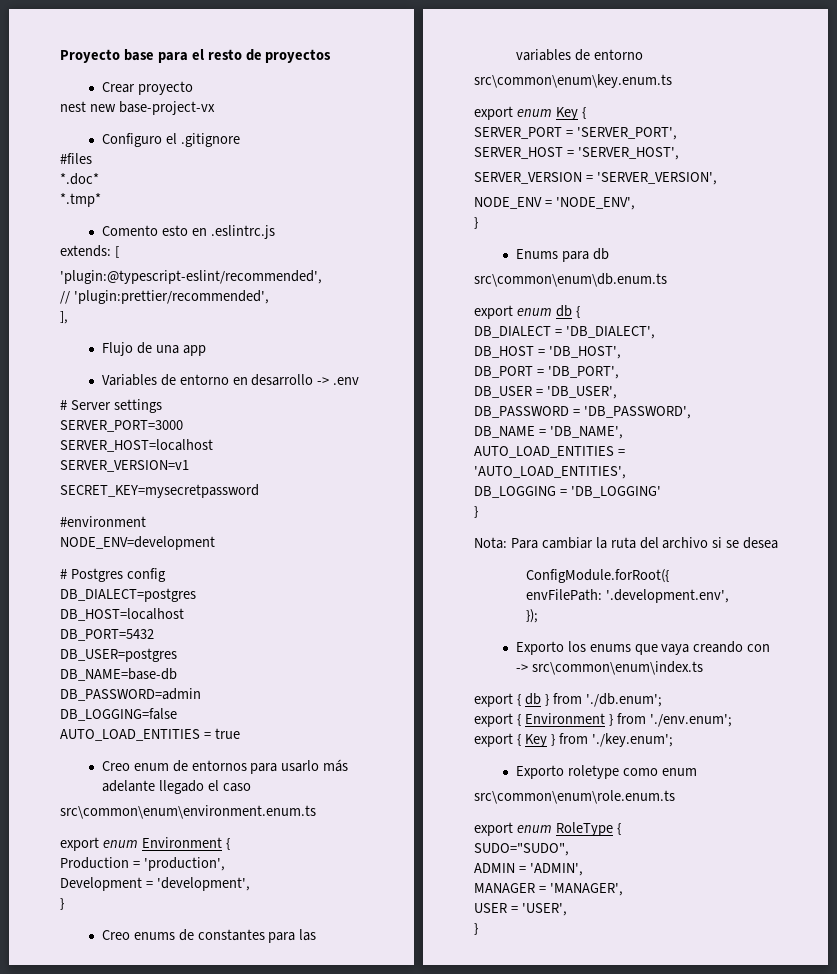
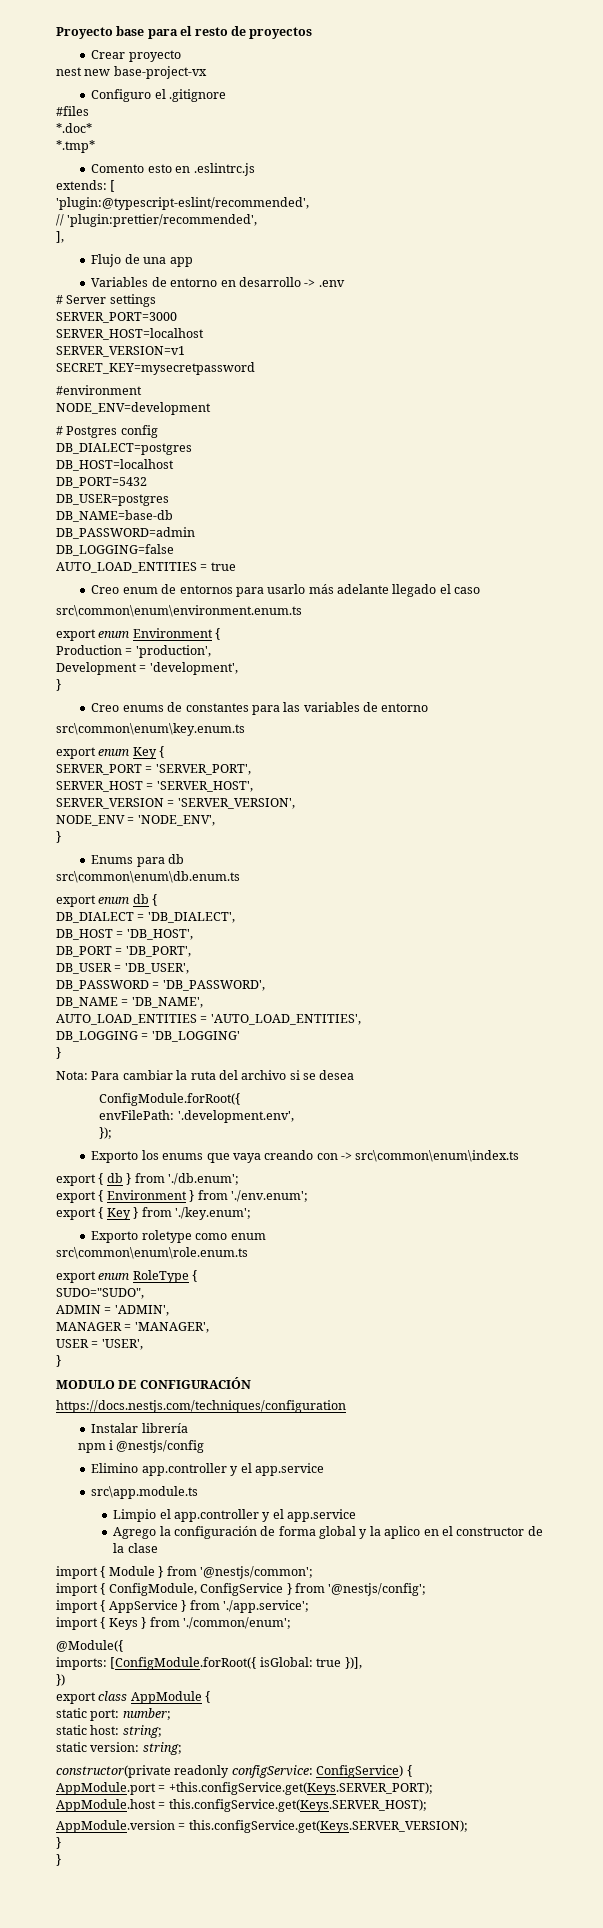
(478, 929) none -> [56,1377,251,1389] [56,1400,346,1413] [91,1423,188,1433] [77,1440,205,1453] [91,1463,324,1476] [91,1486,199,1499] [113,1509,357,1522] [113,1526,543,1539] [113,1543,158,1553] [56,1566,313,1579] [56,1583,427,1596] [56,1600,309,1613] [56,1617,291,1630] [56,1640,123,1652] [56,1657,362,1670] [56,1674,65,1686] [56,1691,211,1704] [56,1708,171,1721] [56,1725,162,1738] [56,1742,182,1755] [56,1765,412,1778] [56,1782,433,1795] [56,1799,427,1812] [56,1820,468,1833] [56,1837,61,1849] [56,1854,61,1866] // MODULO DE CONFIGURACIÓN // https://docs.nestjs.com/techniques/configuration // Instalar librería // npm i @nestjs/config // Elimino app.controller y el app.service // src\app.module.ts // Limpio el app.controller y el app.service // Agrego la configuración de forma global y la aplico en el constructor de la clase // import { Module } from '@nestjs/common'; // import { ConfigModule, ConfigService } from '@nestjs/config'; // import { AppService } from './app.service'; // import { Keys } from './common/enum'; // @Module({ // imports: [ConfigModule.forRoot({ isGlobal: true })], // }) // export class AppModule { // static port: number; // static host: string; // static version: string; // constructor(private readonly configService: ConfigService) { // AppModule.port = +this.configService.get(Keys.SERVER_PORT); // AppModule.host = this.configService.get(Keys.SERVER_HOST); // AppModule.version = this.configService.get(Keys.SERVER_VERSION); // } // }

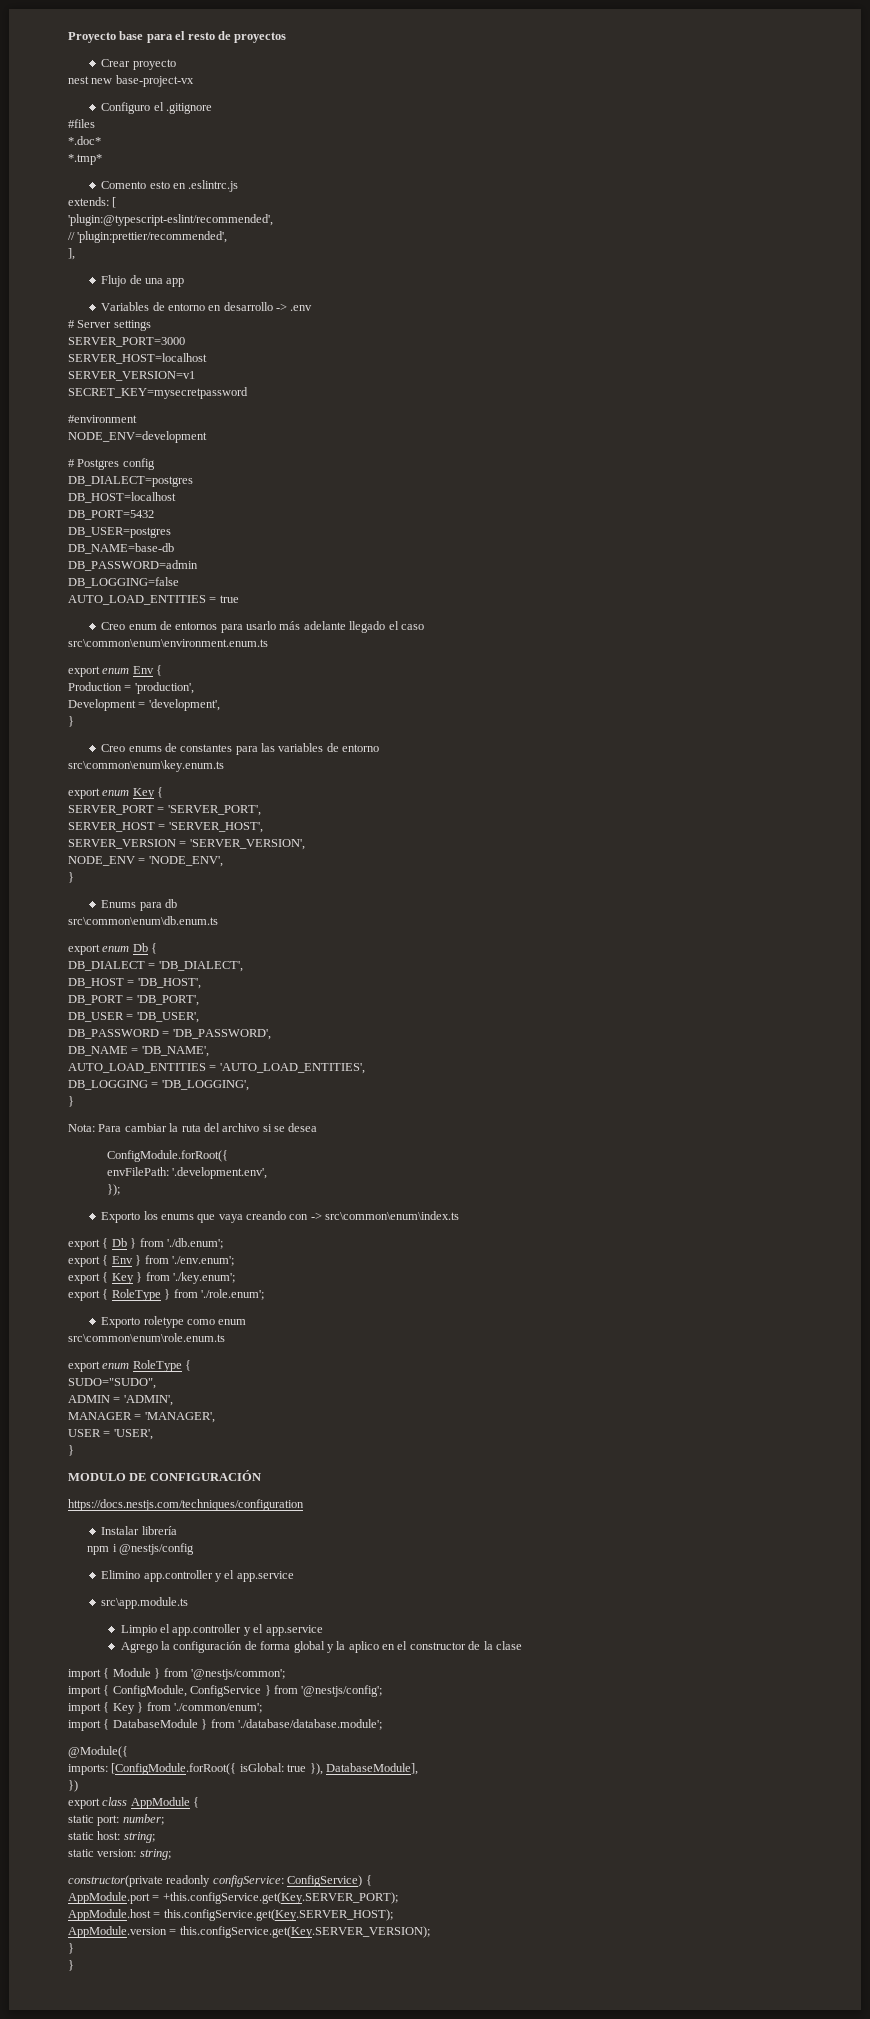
[132,628,213,638] Environment -> [132,666,154,674] Env
[132,894,149,904] db -> [132,943,148,952] Db
[151,1031,240,1042] 'DB_LOGGING' -> [161,1080,249,1091] 'DB_LOGGING',
[106,1173,123,1183] db -> [111,1238,127,1247] Db
[106,1190,187,1200] Environment -> [111,1256,133,1264] Env
(251, 1213) none -> [68,1289,264,1301] // export { RoleType } from './role.enum';
[108,1600,309,1613] [56,1617,291,1630] AppService } from './app.service'; // import { Keys } from './common/enum'; -> [112,1702,262,1714] [68,1719,382,1731] Key } from './common/enum'; // import { DatabaseModule } from './database/database.module';
[344,1657,362,1669] })], -> [309,1763,418,1775] }), DatabaseModule],
[168,1782,433,1795] +this.configService.get(Keys.SERVER_PORT); -> [162,1892,398,1904] +this.configService.get(Key.SERVER_PORT);
[168,1799,427,1812] this.configService.get(Keys.SERVER_HOST); -> [163,1909,393,1921] this.configService.get(Key.SERVER_HOST);
[188,1820,468,1833] this.configService.get(Keys.SERVER_VERSION); -> [179,1926,430,1938] this.configService.get(Key.SERVER_VERSION);

